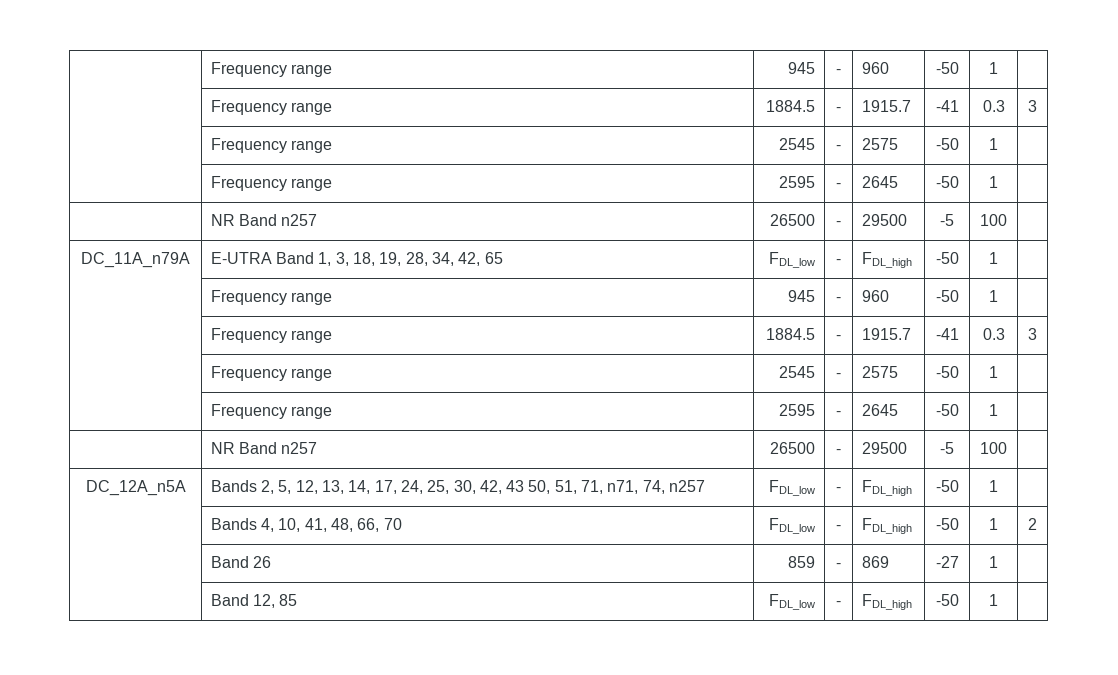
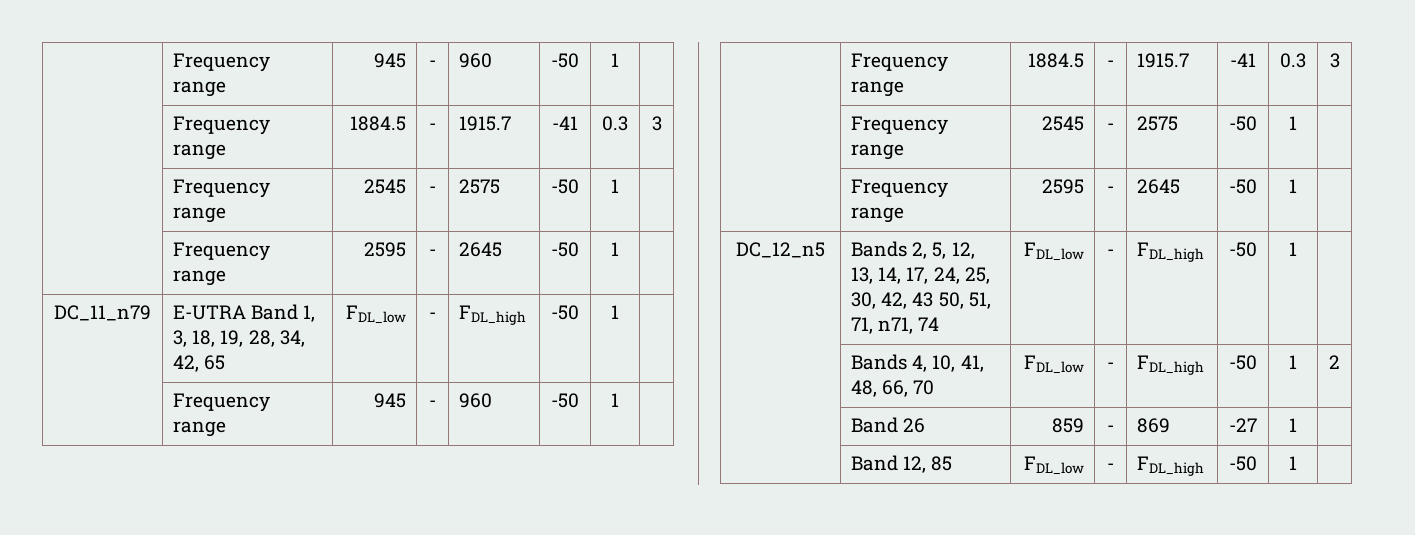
[210,214,318,226] [770,214,816,226] [836,221,841,226] [861,214,907,226] [940,214,954,226] [980,214,1007,226] [81,252,190,268] | NR Band n257 | 26500 | - | 29500 | -5 | 100 | // DC_11A_n79A -> [54,305,151,321] DC_11_n79
[210,442,318,454] [770,442,816,454] [836,449,841,454] [861,442,907,454] [940,442,954,454] [980,442,1007,454] [85,480,186,496] | NR Band n257 | 26500 | - | 29500 | -5 | 100 | // DC_12A_n5A -> [736,242,825,258] DC_12_n5
[642,480,706,494] 74, n257 -> [918,317,940,331] 74

